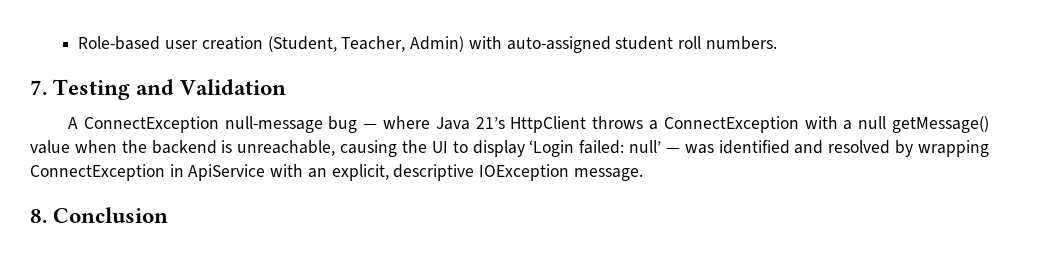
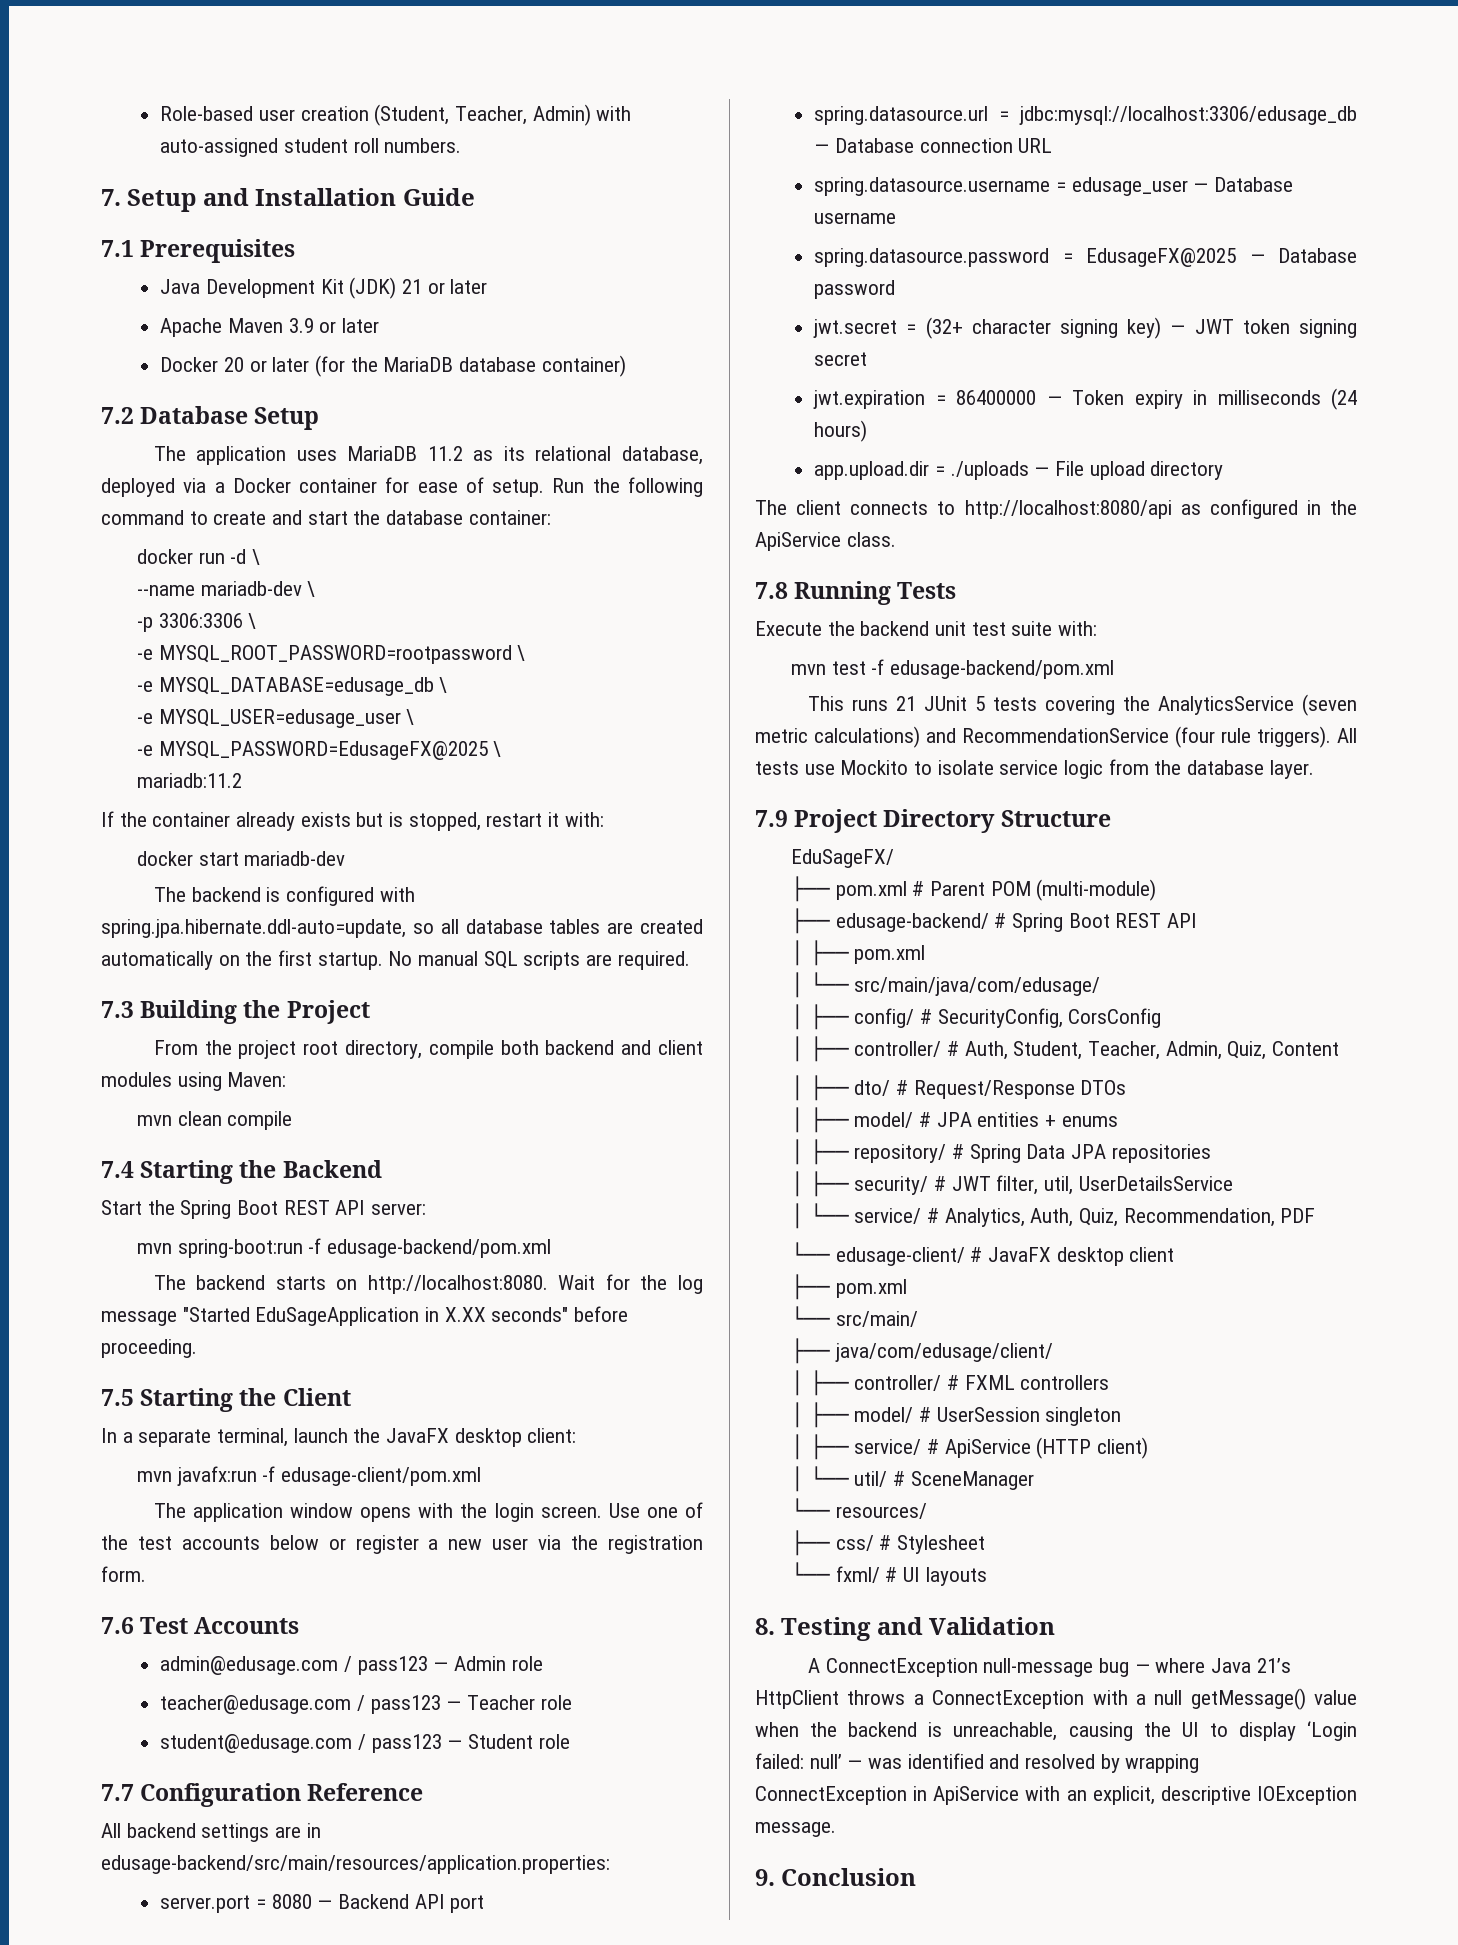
(47, 87) none -> [127,188,475,212] [101,239,296,263] [160,277,488,299] [160,318,379,337] [160,355,626,377] [101,406,320,430] [153,446,703,465] [101,477,703,497] [101,510,551,525] [137,549,261,565] [137,581,316,597] [137,613,257,632] [137,645,526,664] [137,677,448,696] [137,709,415,728] [137,741,502,760] [137,773,243,788] [101,811,604,831] [137,851,346,866] [153,886,415,906] [101,919,703,938] [101,950,690,970] [101,1000,370,1024] [153,1040,703,1059] [101,1072,287,1091] [137,1111,293,1130] [101,1160,382,1184] [101,1200,427,1219] [137,1238,552,1258] [153,1274,703,1294] [101,1306,629,1326] [101,1339,197,1358] [101,1388,351,1412] [101,1428,577,1447] [137,1466,482,1486] [153,1502,703,1522] [101,1535,704,1554] [101,1566,146,1582] [101,1617,300,1634] [160,1656,543,1675] [160,1695,572,1714] [160,1734,570,1753] [101,1783,424,1807] [101,1823,321,1842] [101,1855,610,1874] [160,1894,485,1913] [814,106,1357,125] [814,138,1053,153] [814,177,1293,196] [814,212,897,224] [814,248,1357,267] [814,280,896,299] [813,317,1357,339] [814,352,868,366] [813,388,1357,410] [814,420,868,442] [814,461,1224,480] [755,499,1357,519] [755,532,896,551] [755,581,957,605] [755,621,1098,636] [791,659,1115,679] [807,694,1357,716] [755,726,1357,748] [755,759,1314,779] [755,809,1111,833] [791,849,895,868] [791,876,1157,902] [791,908,1198,934] [791,940,926,966] [791,972,1101,998] [791,1004,1162,1030] [791,1036,1340,1062] [791,1075,1127,1101] [791,1107,1118,1133] [791,1139,1211,1165] [791,1171,1233,1197] [791,1203,1316,1229] [791,1242,1175,1266] [791,1274,907,1300] [791,1306,918,1327] [791,1338,1053,1364] [791,1370,1110,1396] [791,1402,1122,1428] [791,1434,1149,1460] [791,1466,1034,1492] [791,1498,927,1519] [791,1530,986,1556] [791,1562,987,1586] [755,1618,775,1635] Setup and Installation Guide // 7.1 Prerequisites // Java Development Kit (JDK) 21 or later // Apache Maven 3.9 or later // Docker 20 or later (for the MariaDB database container) // 7.2 Database Setup // The application uses MariaDB 11.2 as its relational database, deployed via a Docker container for ease of setup. Run the following command to create and start the database container: // docker run -d \ // --name mariadb-dev \ // -p 3306:3306 \ // -e MYSQL_ROOT_PASSWORD=rootpassword \ // -e MYSQL_DATABASE=edusage_db \ // -e MYSQL_USER=edusage_user \ // -e MYSQL_PASSWORD=EdusageFX@2025 \ // mariadb:11.2 // If the container already exists but is stopped, restart it with: // docker start mariadb-dev // The backend is configured with spring.jpa.hibernate.ddl-auto=update, so all database tables are created automatically on the first startup. No manual SQL scripts are required. // 7.3 Building the Project // From the project root directory, compile both backend and client modules using Maven: // mvn clean compile // 7.4 Starting the Backend // Start the Spring Boot REST API server: // mvn spring-boot:run -f edusage-backend/pom.xml // The backend starts on http://localhost:8080. Wait for the log message "Started EduSageApplication in X.XX seconds" before proceeding. // 7.5 Starting the Client // In a separate terminal, launch the JavaFX desktop client: // mvn javafx:run -f edusage-client/pom.xml // The application window opens with the login screen. Use one of the test accounts below or register a new user via the registration form. // 7.6 Test Accounts // admin@edusage.com / pass123 — Admin role // teacher@edusage.com / pass123 — Teacher role // student@edusage.com / pass123 — Student role // 7.7 Configuration Reference // All backend settings are in edusage-backend/src/main/resources/application.properties: // server.port = 8080 — Backend API port // spring.datasource.url = jdbc:mysql://localhost:3306/edusage_db — Database connection URL // spring.datasource.username = edusage_user — Database username // spring.datasource.password = EdusageFX@2025 — Database password // jwt.secret = (32+ character signing key) — JWT token signing secret // jwt.expiration = 86400000 — Token expiry in milliseconds (24 hours) // app.upload.dir = ./uploads — File upload directory // The client connects to http://localhost:8080/api as configured in the ApiService class. // 7.8 Running Tests // Execute the backend unit test suite with: // mvn test -f edusage-backend/pom.xml // This runs 21 JUnit 5 tests covering the AnalyticsService (seven metric calculations) and RecommendationService (four rule triggers). All tests use Mockito to isolate service logic from the database layer. // 7.9 Project Directory Structure // EduSageFX/ // ├── pom.xml # Parent POM (multi-module) // ├── edusage-backend/ # Spring Boot REST API // │ ├── pom.xml // │ └── src/main/java/com/edusage/ // │ ├── config/ # SecurityConfig, CorsConfig // │ ├── controller/ # Auth, Student, Teacher, Admin, Quiz, Content // │ ├── dto/ # Request/Response DTOs // │ ├── model/ # JPA entities + enums // │ ├── repository/ # Spring Data JPA repositories // │ ├── security/ # JWT filter, util, UserDetailsService // │ └── service/ # Analytics, Auth, Quiz, Recommendation, PDF // └── edusage-client/ # JavaFX desktop client // ├── pom.xml // └── src/main/ // ├── java/com/edusage/client/ // │ ├── controller/ # FXML controllers // │ ├── model/ # UserSession singleton // │ ├── service/ # ApiService (HTTP client) // │ └── util/ # SceneManager // └── resources/ // ├── css/ # Stylesheet // └── fxml/ # UI layouts // 8.
[30,209,47,223] 8. -> [755,1869,775,1886] 9.

